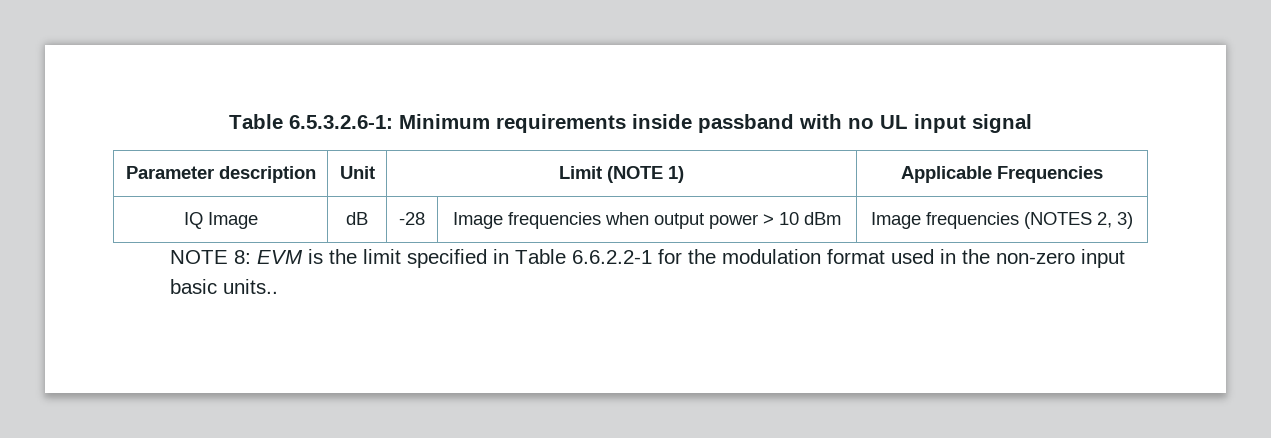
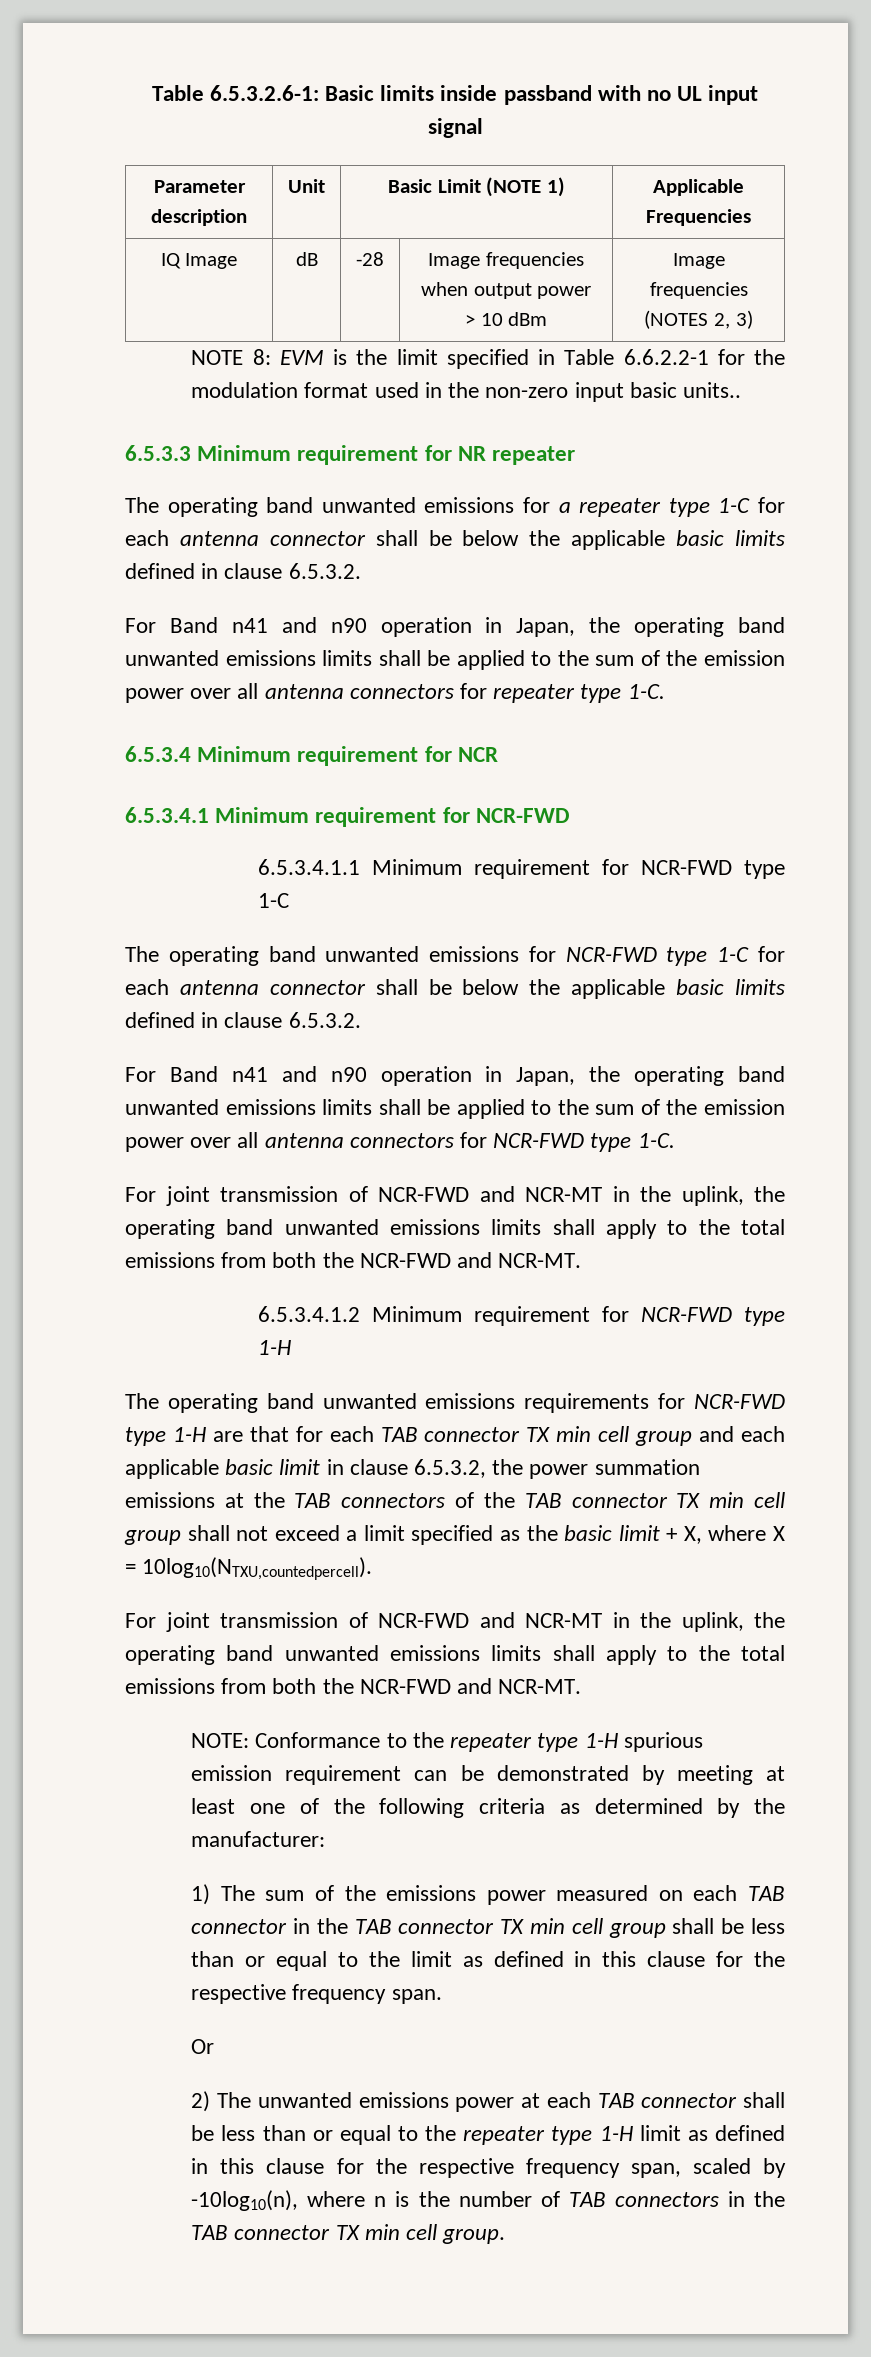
[399,114,626,133] Minimum requirements -> [324,85,435,101] Basic limits
(375, 172) none -> [388,179,433,193] Basic
(278, 286) none -> [125,445,576,465] [125,497,786,517] [125,530,786,550] [125,563,361,579] [125,617,785,637] [125,650,785,670] [125,683,665,703] [125,746,498,766] [125,807,570,827] [257,859,785,879] [257,893,289,908] [125,946,786,966] [125,979,786,999] [125,1012,361,1028] [125,1066,785,1086] [125,1099,785,1119] [125,1132,675,1152] [125,1186,785,1206] [125,1219,786,1239] [125,1252,582,1268] [257,1306,785,1326] [257,1340,291,1355] [125,1393,785,1413] [125,1426,785,1446] [125,1459,700,1479] [125,1492,785,1508] [124,1525,785,1545] [125,1557,373,1580] [125,1612,785,1632] [125,1645,786,1665] [125,1678,582,1694] [191,1732,703,1752] [191,1765,785,1785] [191,1798,786,1818] [191,1831,326,1847] [191,1884,785,1905] [191,1918,785,1938] [191,1951,785,1971] [191,1984,442,2004] [191,2039,215,2054] [191,2091,786,2112] [191,2125,785,2145] [191,2158,786,2178] [191,2190,785,2211] [191,2224,506,2244] // 6.5.3.3 Minimum requirement for NR repeater // The operating band unwanted emissions for a repeater type 1-C for each antenna connector shall be below the applicable basic limits defined in clause 6.5.3.2. // For Band n41 and n90 operation in Japan, the operating band unwanted emissions limits shall be applied to the sum of the emission power over all antenna connectors for repeater type 1-C. // 6.5.3.4 Minimum requirement for NCR // 6.5.3.4.1 Minimum requirement for NCR-FWD // 6.5.3.4.1.1 Minimum requirement for NCR-FWD type 1-C // The operating band unwanted emissions for NCR-FWD type 1-C for each antenna connector shall be below the applicable basic limits defined in clause 6.5.3.2. // For Band n41 and n90 operation in Japan, the operating band unwanted emissions limits shall be applied to the sum of the emission power over all antenna connectors for NCR-FWD type 1-C. // For joint transmission of NCR-FWD and NCR-MT in the uplink, the operating band unwanted emissions limits shall apply to the total emissions from both the NCR-FWD and NCR-MT. // 6.5.3.4.1.2 Minimum requirement for NCR-FWD type 1-H // The operating band unwanted emissions requirements for NCR-FWD type 1-H are that for each TAB connector TX min cell group and each applicable basic limit in clause 6.5.3.2, the power summation emissions at the TAB connectors of the TAB connector TX min cell group shall not exceed a limit specified as the basic limit + X, where X = 10log10(NTXU,countedpercell). // For joint transmission of NCR-FWD and NCR-MT in the uplink, the operating band unwanted emissions limits shall apply to the total emissions from both the NCR-FWD and NCR-MT. // NOTE: Conformance to the repeater type 1-H spurious emission requirement can be demonstrated by meeting at least one of the following criteria as determined by the manufacturer: // 1) The sum of the emissions power measured on each TAB connector in the TAB connector TX min cell group shall be less than or equal to the limit as defined in this clause for the respective frequency span. // Or // 2) The unwanted emissions power at each TAB connector shall be less than or equal to the repeater type 1-H limit as defined in this clause for the respective frequency span, scaled by -10log10(n), where n is the number of TAB connectors in the TAB connector TX min cell group.

